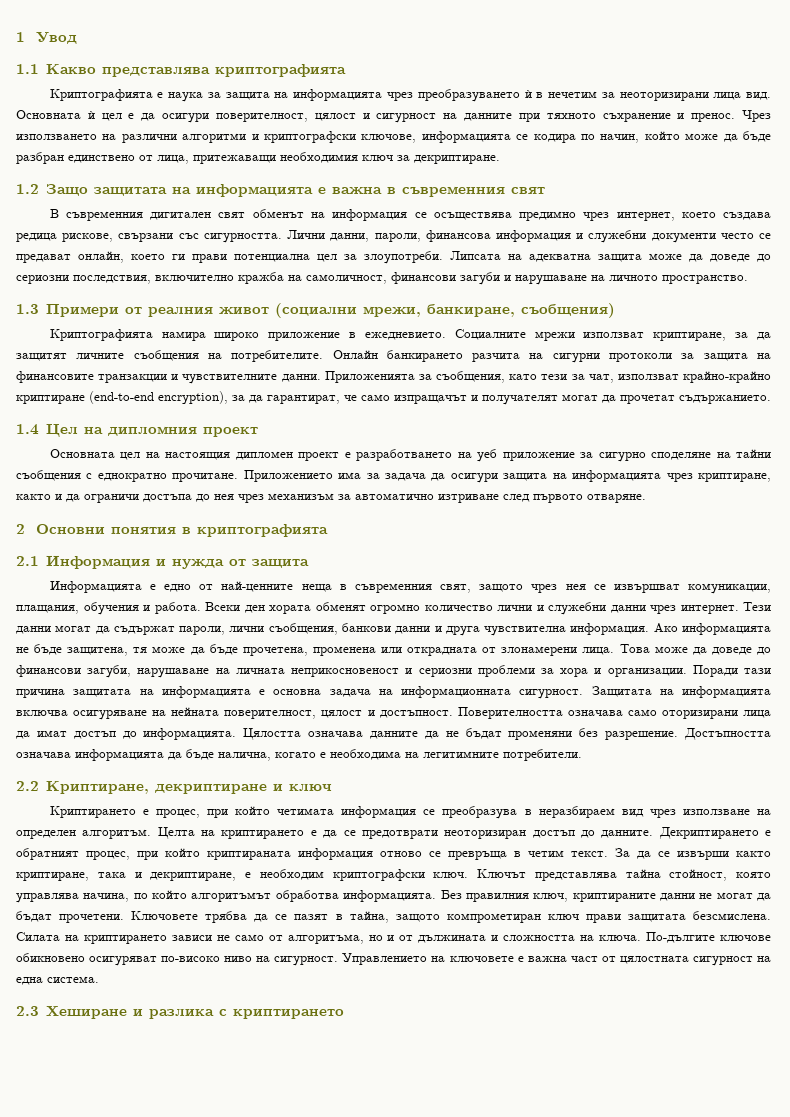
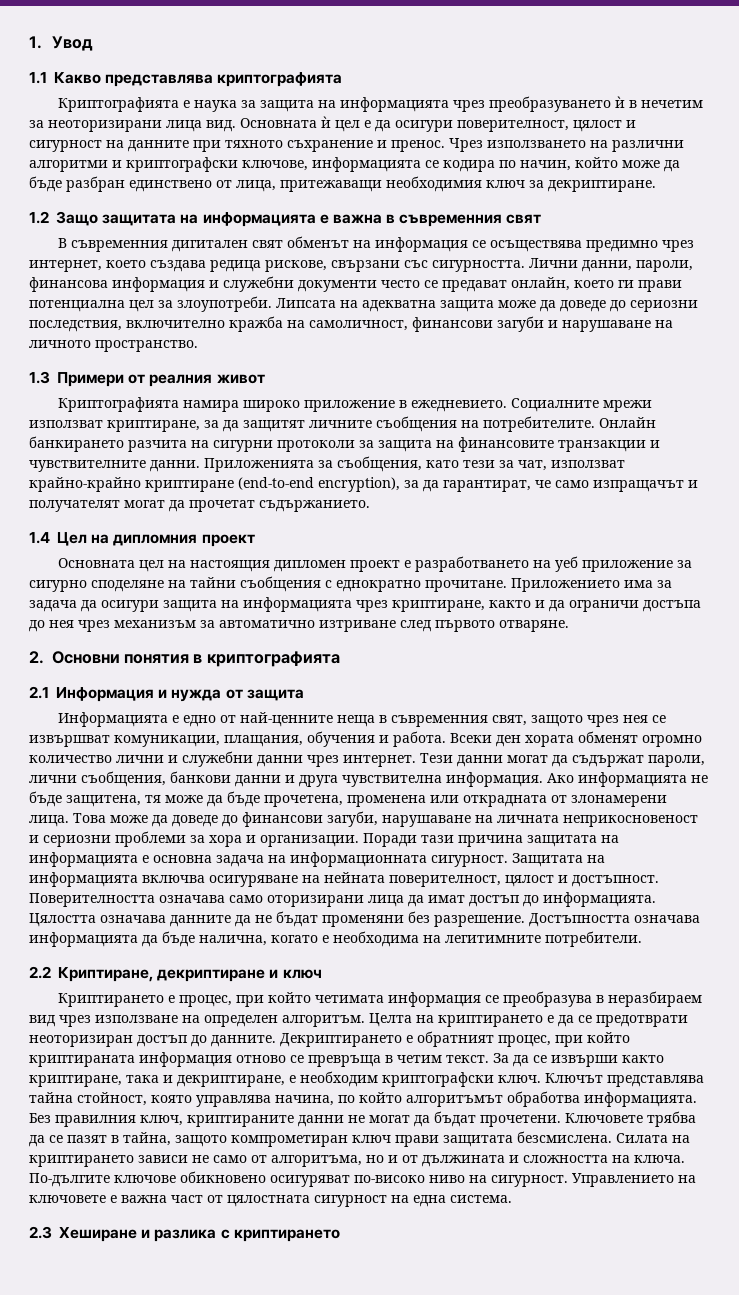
[16,32,25,42] 1 -> [29,36,42,49] 1.
[274,303,615,318] (социални мрежи, банкиране, съобщения) -> (265, 379) none
[16,524,25,534] 2 -> [29,651,44,664] 2.

